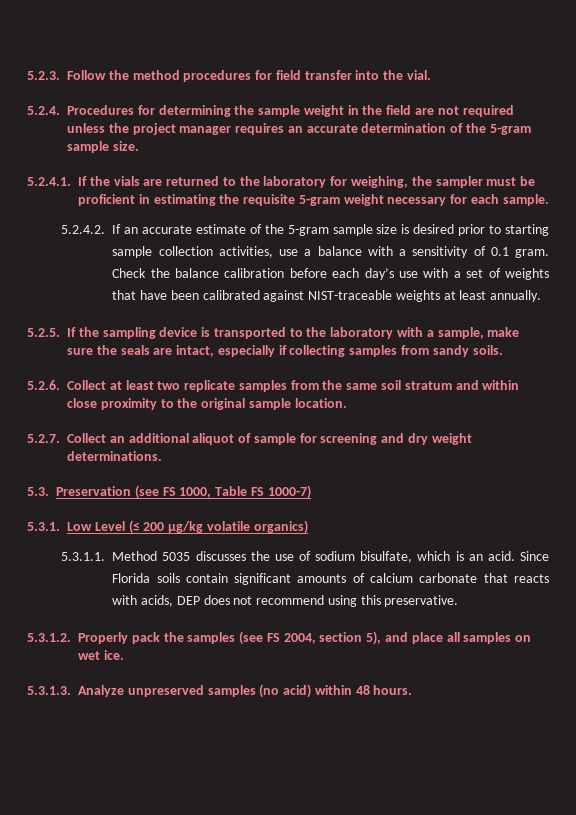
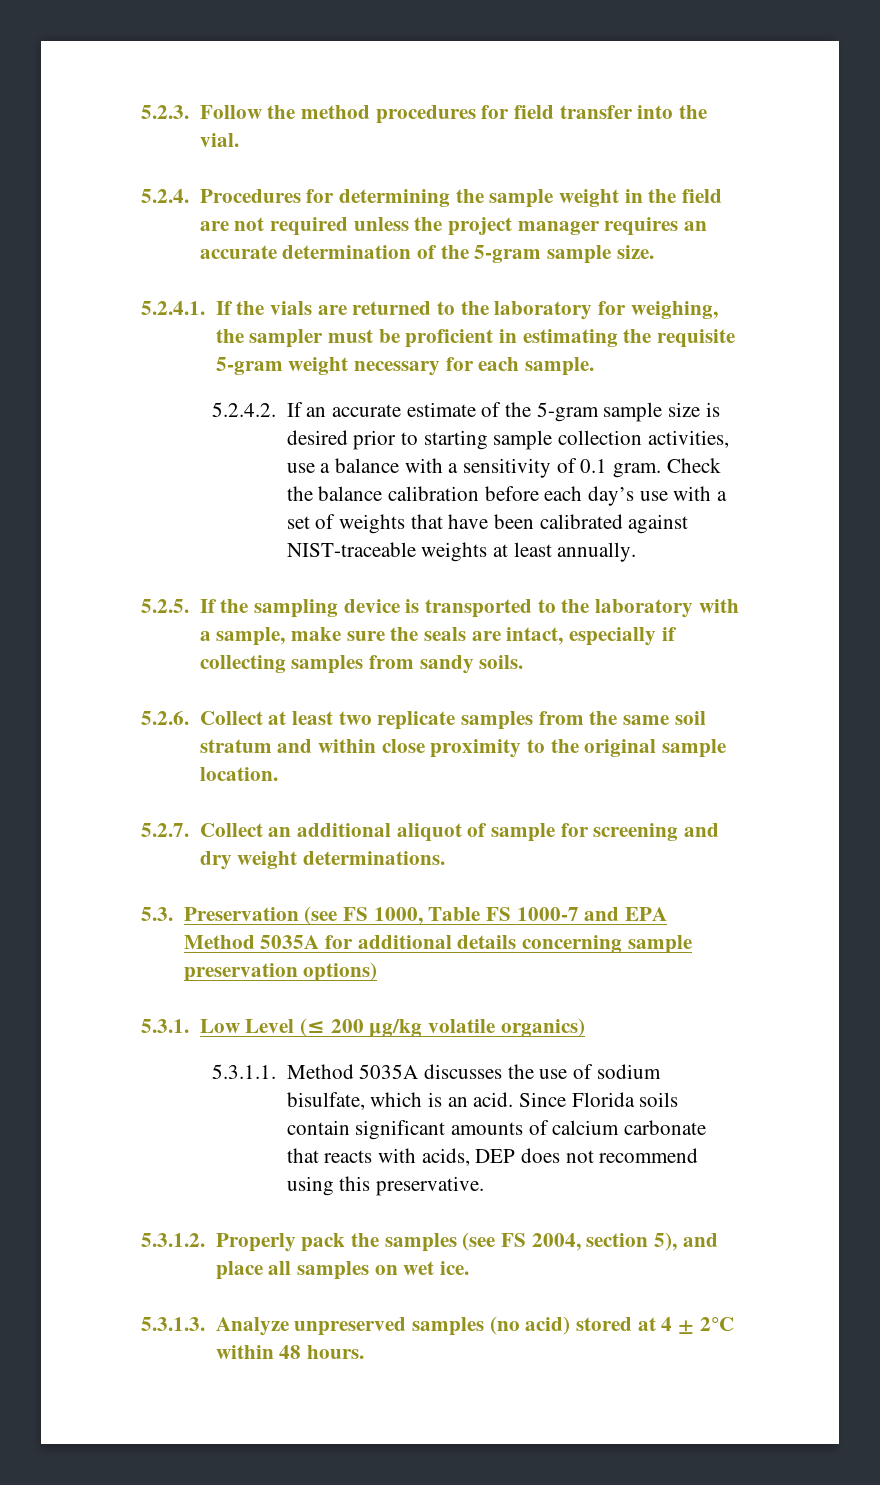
[267,485,311,499] 1000-7) -> [516,907,667,921] [183,935,692,954] [183,962,378,982] 1000-7 and EPA Method 5035A for additional details concerning sample preservation options)
[162,552,191,561] 5035 -> [359,1064,419,1079] 5035A
(312, 691) none -> [575,1317,734,1334] stored at 4 ± 2°C

